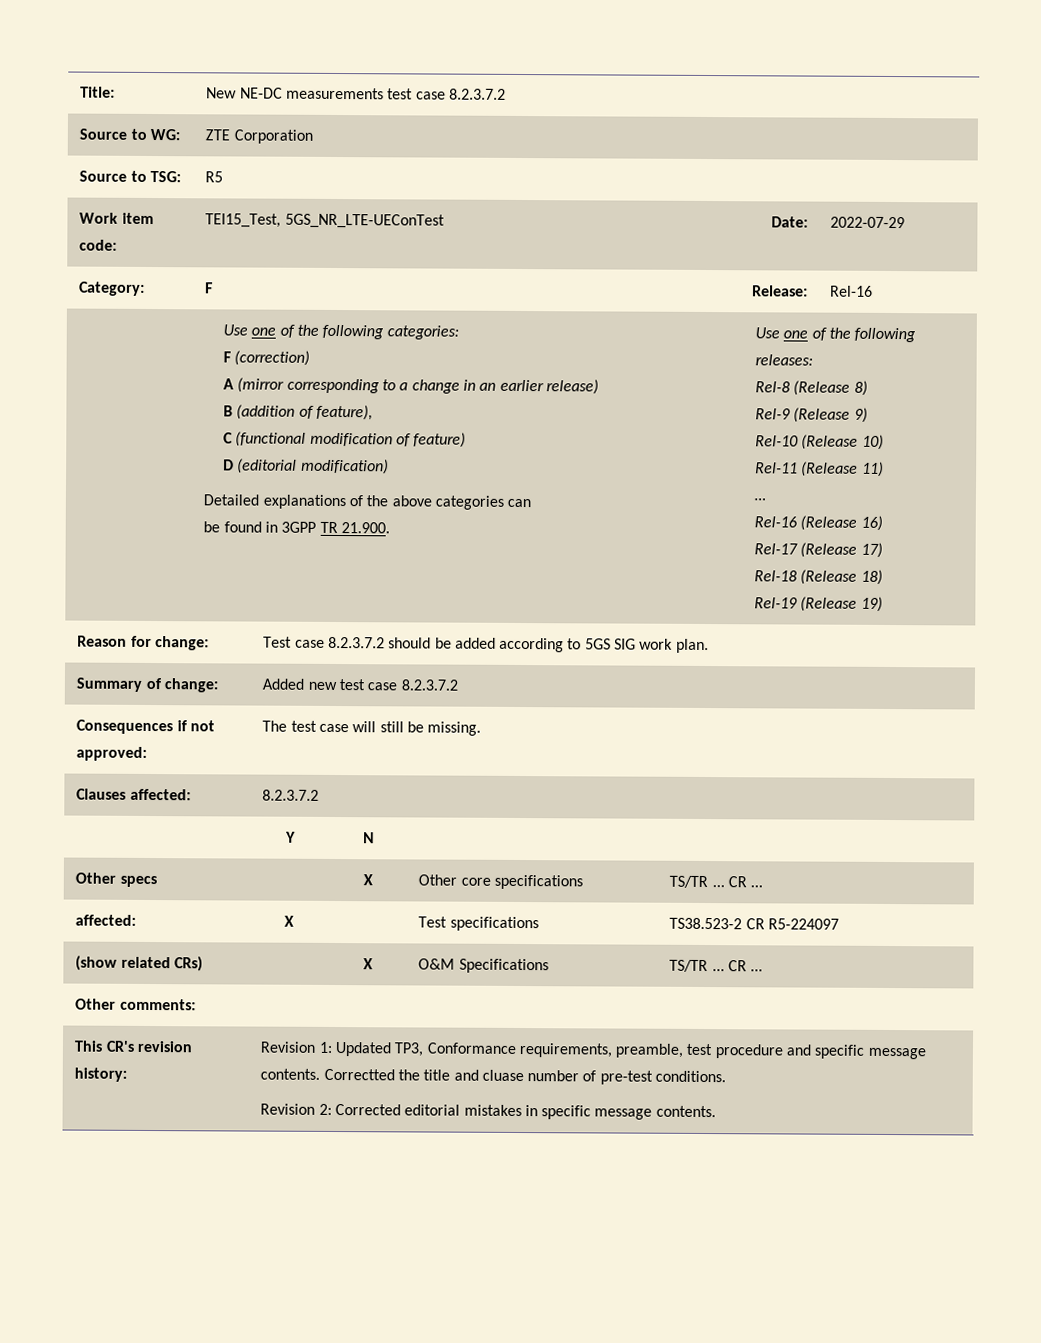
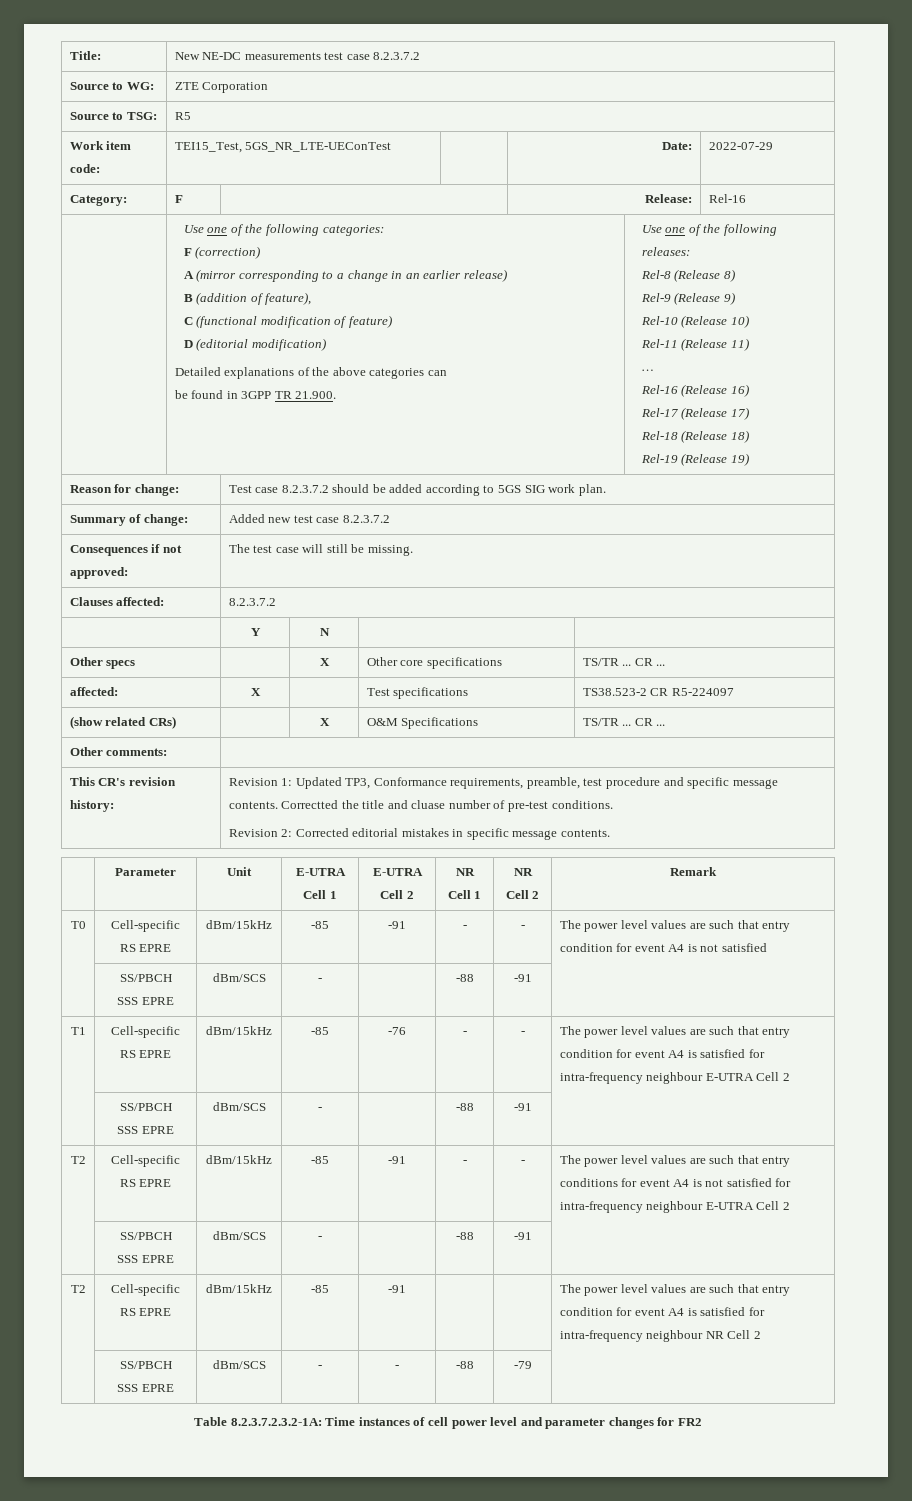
(716, 1111) none -> [115,868,176,876] [227,867,252,876] [295,868,346,876] [303,890,337,899] [372,868,423,876] [380,890,414,899] [455,868,475,876] [447,890,482,899] [513,868,533,876] [505,890,540,899] [670,867,717,876] [70,921,86,929] [111,920,180,932] [119,944,172,952] [206,920,272,929] [311,921,329,929] [388,921,406,929] [462,925,467,929] [520,925,525,929] [559,920,791,932] [559,943,767,952] [119,974,172,982] [117,997,174,1005] [212,973,266,982] [318,978,322,982] [455,974,474,982] [513,974,532,982] [70,1027,86,1035] [111,1026,180,1038] [119,1050,172,1058] [206,1026,272,1035] [311,1027,329,1035] [388,1027,406,1035] [462,1031,467,1035] [520,1031,525,1035] [559,1026,791,1038] [559,1049,765,1058] [559,1072,790,1084] [119,1103,172,1111] [117,1126,174,1134] [212,1102,266,1111] [318,1107,322,1111] [455,1103,474,1111] [513,1103,532,1111] [70,1156,86,1164] [111,1155,180,1167] [119,1179,172,1187] [206,1155,272,1164] [311,1156,329,1164] [388,1156,406,1164] [462,1160,467,1164] [520,1160,525,1164] [559,1155,791,1167] [559,1178,792,1187] [559,1201,790,1213] [119,1232,172,1240] [117,1255,174,1263] [212,1231,266,1240] [318,1236,322,1240] [455,1232,474,1240] [513,1232,532,1240] [70,1285,86,1293] [111,1284,180,1296] [119,1308,172,1316] [206,1284,272,1293] [311,1285,329,1293] [388,1285,406,1293] [559,1284,791,1296] [559,1307,765,1316] [559,1330,761,1342] [119,1361,172,1369] [117,1384,174,1392] [212,1360,266,1369] [318,1365,322,1369] [395,1365,399,1369] [455,1361,474,1369] [513,1361,532,1369] [194,1417,702,1429] // | Parameter | Unit | E-UTRA Cell 1 | E-UTRA Cell 2 | NR Cell 1 | NR Cell 2 | Remark // T0 | Cell-specific RS EPRE | dBm/15kHz | -85 | -91 | - | - | The power level values are such that entry condition for event A4 is not satisfied // | SS/PBCH // SSS EPRE | dBm/SCS | - | | -88 | -91 | // T1 | Cell-specific RS EPRE | dBm/15kHz | -85 | -76 | - | - | The power level values are such that entry condition for event A4 is satisfied for intra-frequency neighbour E-UTRA Cell 2 // | SS/PBCH // SSS EPRE | dBm/SCS | - | | -88 | -91 | // T2 | Cell-specific RS EPRE | dBm/15kHz | -85 | -91 | - | - | The power level values are such that entry conditions for event A4 is not satisfied for intra-frequency neighbour E-UTRA Cell 2 // | SS/PBCH // SSS EPRE | dBm/SCS | - | | -88 | -91 | // T2 | Cell-specific RS EPRE | dBm/15kHz | -85 | -91 | | | The power level values are such that entry condition for event A4 is satisfied for intra-frequency neighbour NR Cell 2 // | SS/PBCH // SSS EPRE | dBm/SCS | - | - | -88 | -79 | // Table 8.2.3.7.2.3.2-1A: Time instances of cell power level and parameter changes for FR2

